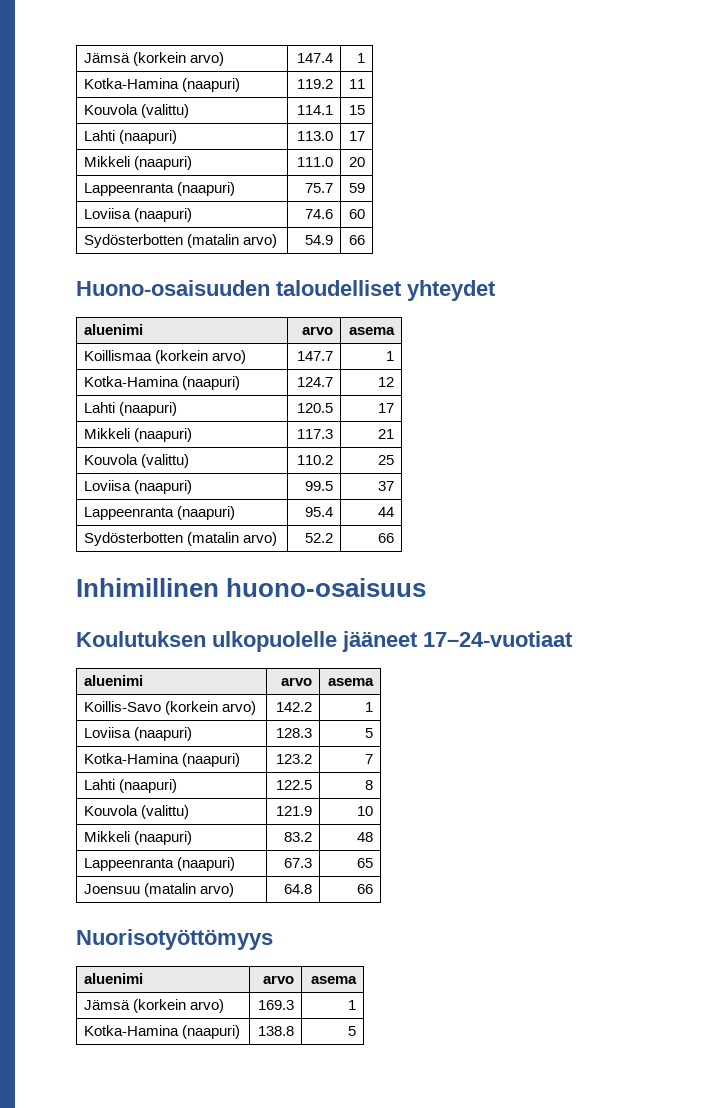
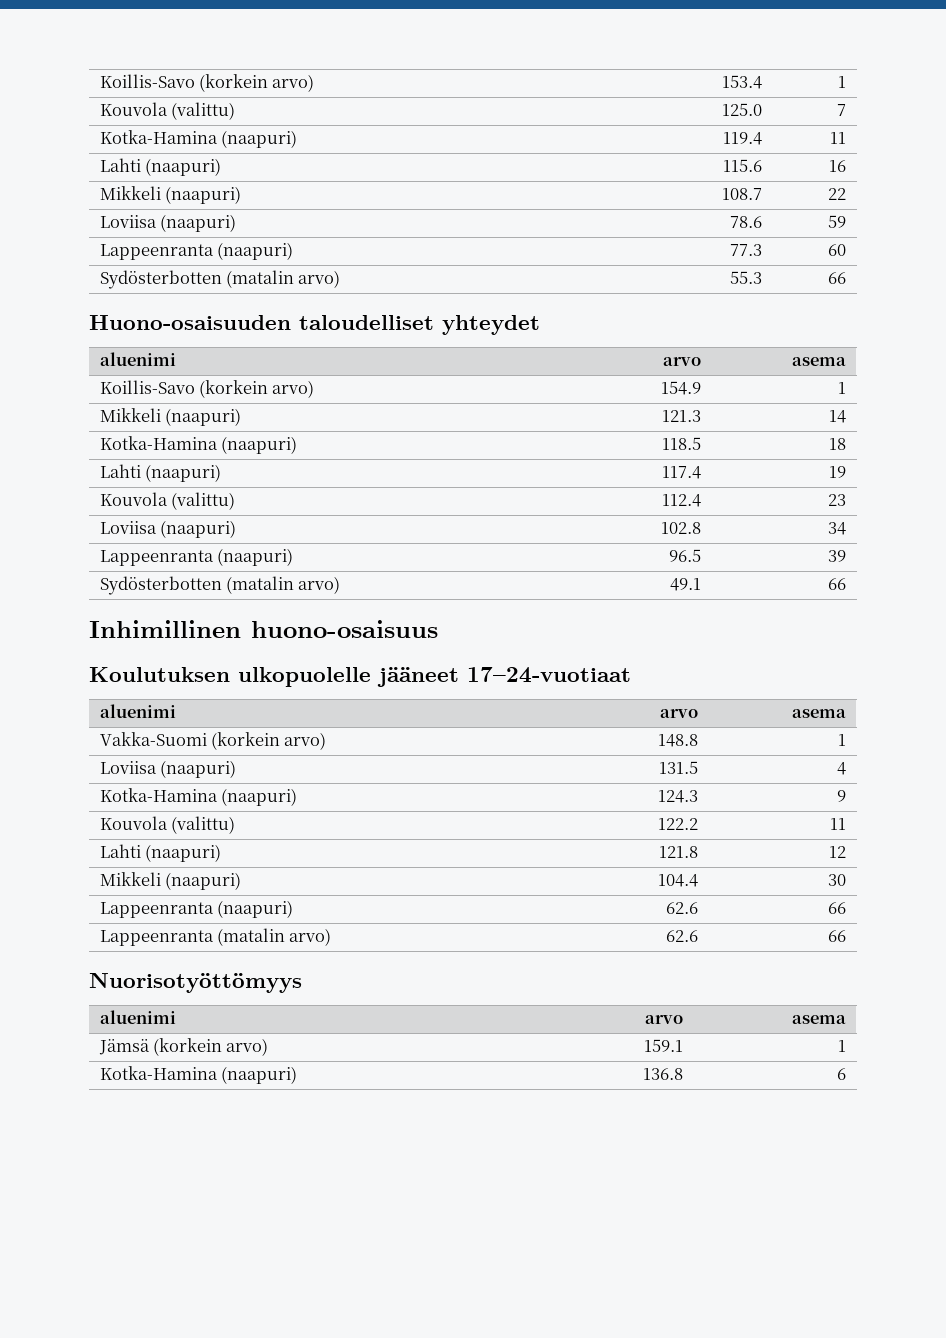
[83,52,224,66] [297,53,334,63] [357,53,366,63] [83,78,240,92] [297,79,334,89] [349,79,366,89] [83,104,189,118] [297,105,334,115] [349,105,366,115] [83,130,177,144] [297,131,334,141] [349,131,366,141] [83,156,192,170] [297,157,334,167] [349,157,366,167] [83,182,235,196] [305,183,334,193] [349,183,366,193] [83,208,192,222] [305,209,334,219] Jämsä (korkein arvo) | 147.4 | 1 // Kotka-Hamina (naapuri) | 119.2 | 11 // Kouvola (valittu) | 114.1 | 15 // Lahti (naapuri) | 113.0 | 17 // Mikkeli (naapuri) | 111.0 | 20 // Lappeenranta (naapuri) | 75.7 | 59 // Loviisa (naapuri) | 74.6 -> [99,74,315,92] [722,75,763,89] [838,76,847,88] [99,102,235,120] [722,103,763,116] [837,104,847,116] [99,130,297,148] [723,132,763,145] [830,132,847,144] [99,158,221,176] [723,159,763,172] [829,160,847,172] [99,186,241,204] [722,188,763,200] [828,188,847,200] [99,214,236,232] [730,216,763,228] [828,215,847,228] [99,242,293,260] [730,244,763,256] Koillis-Savo (korkein arvo) | 153.4 | 1 // Kouvola (valittu) | 125.0 | 7 // Kotka-Hamina (naapuri) | 119.4 | 11 // Lahti (naapuri) | 115.6 | 16 // Mikkeli (naapuri) | 108.7 | 22 // Loviisa (naapuri) | 78.6 | 59 // Lappeenranta (naapuri) | 77.3
[305,235,334,245] 54.9 -> [730,271,763,284] 55.3
[83,350,246,364] [297,351,334,361] [386,351,395,361] [83,376,240,390] [297,377,334,387] [378,377,395,387] [83,402,177,416] [297,403,334,413] [378,403,395,413] [83,428,192,442] [297,429,334,439] [378,429,395,439] [83,454,189,468] [297,455,334,465] [378,455,395,465] [83,480,192,494] [305,481,334,491] [378,481,395,491] [83,506,235,520] [305,507,334,517] [378,507,395,517] [83,532,277,546] [305,533,334,543] Koillismaa (korkein arvo) | 147.7 | 1 // Kotka-Hamina (naapuri) | 124.7 | 12 // Lahti (naapuri) | 120.5 | 17 // Mikkeli (naapuri) | 117.3 | 21 // Kouvola (valittu) | 110.2 | 25 // Loviisa (naapuri) | 99.5 | 37 // Lappeenranta (naapuri) | 95.4 | 44 // Sydösterbotten (matalin arvo) | 52.2 -> [99,380,315,398] [661,381,702,395] [838,382,847,394] [99,408,241,426] [662,410,702,422] [829,410,847,423] [99,436,297,454] [662,437,702,450] [829,438,847,450] [99,464,221,482] [662,466,702,479] [829,466,847,478] [99,492,235,510] [662,494,702,507] [828,494,847,506] [99,520,236,538] [661,522,702,534] [828,522,847,535] [99,548,293,566] [669,549,702,562] [828,550,847,562] [99,576,341,595] [670,578,702,591] Koillis-Savo (korkein arvo) | 154.9 | 1 // Mikkeli (naapuri) | 121.3 | 14 // Kotka-Hamina (naapuri) | 118.5 | 18 // Lahti (naapuri) | 117.4 | 19 // Kouvola (valittu) | 112.4 | 23 // Loviisa (naapuri) | 102.8 | 34 // Lappeenranta (naapuri) | 96.5 | 39 // Sydösterbotten (matalin arvo) | 49.1
[83,701,256,715] [276,702,313,712] Koillis-Savo (korkein arvo) | 142.2 -> [99,732,327,750] [658,734,699,747] Vakka-Suomi (korkein arvo) | 148.8
[276,728,313,738] [365,728,374,738] [83,753,240,767] [276,754,313,764] [365,754,374,764] [83,779,177,793] [276,780,313,790] [365,780,374,790] [83,805,189,819] [276,806,313,816] [357,806,374,816] [83,831,192,845] [284,832,313,842] [357,832,374,842] [83,857,235,871] [284,858,313,868] [357,858,374,868] [83,883,234,897] [284,884,313,894] 128.3 | 5 // Kotka-Hamina (naapuri) | 123.2 | 7 // Lahti (naapuri) | 122.5 | 8 // Kouvola (valittu) | 121.9 | 10 // Mikkeli (naapuri) | 83.2 | 48 // Lappeenranta (naapuri) | 67.3 | 65 // Joensuu (matalin arvo) | 64.8 -> [659,761,699,774] [837,762,847,775] [99,788,297,806] [658,790,699,803] [837,790,847,802] [99,816,235,834] [658,818,699,830] [830,818,847,830] [99,844,221,862] [659,846,699,858] [829,846,847,858] [99,872,241,890] [658,874,699,887] [828,874,847,886] [99,900,293,918] [666,902,699,914] [828,902,847,914] [99,928,332,946] [666,930,699,942] 131.5 | 4 // Kotka-Hamina (naapuri) | 124.3 | 9 // Kouvola (valittu) | 122.2 | 11 // Lahti (naapuri) | 121.8 | 12 // Mikkeli (naapuri) | 104.4 | 30 // Lappeenranta (naapuri) | 62.6 | 66 // Lappeenranta (matalin arvo) | 62.6
[258,1000,295,1010] [348,1000,357,1010] [83,1025,240,1039] [258,1026,295,1036] [348,1026,357,1036] 169.3 | 1 // Kotka-Hamina (naapuri) | 138.8 | 5 -> [644,1039,684,1052] [838,1040,847,1052] [99,1066,297,1084] [643,1068,684,1080] [837,1068,847,1080] 159.1 | 1 // Kotka-Hamina (naapuri) | 136.8 | 6

